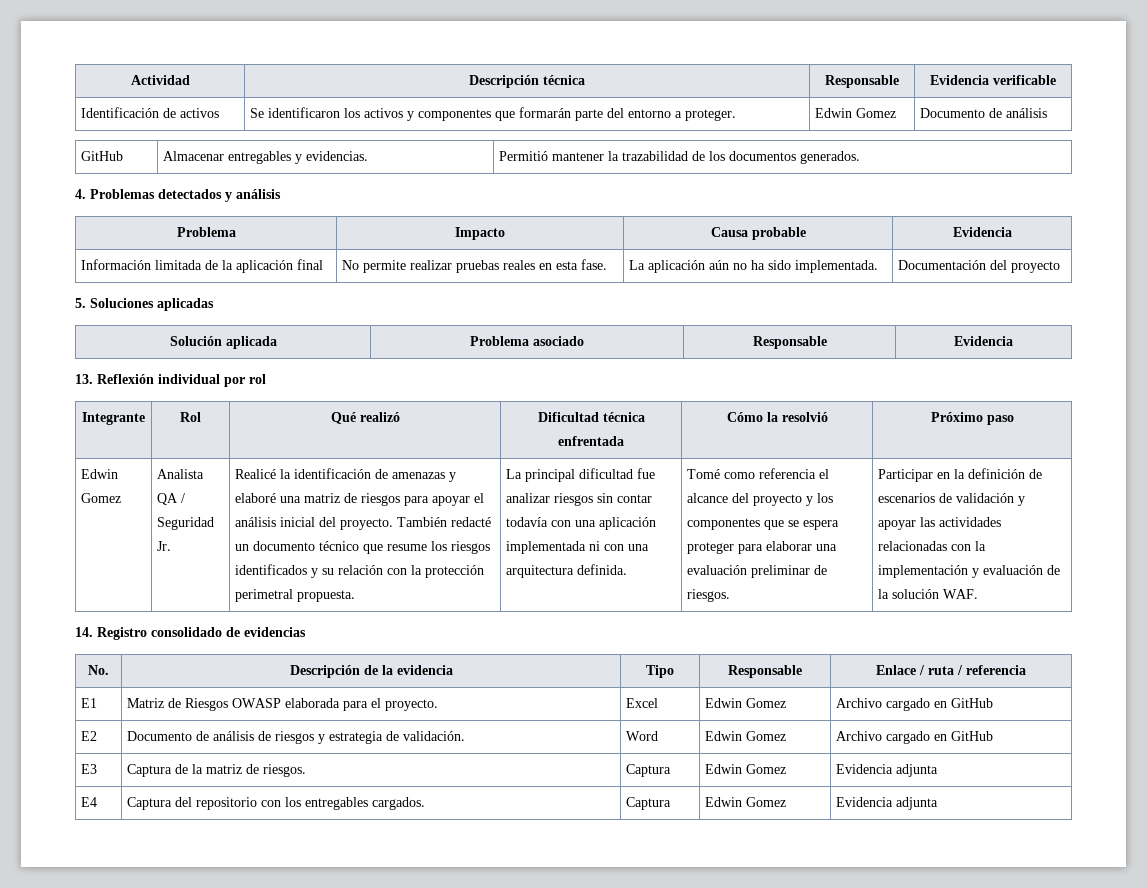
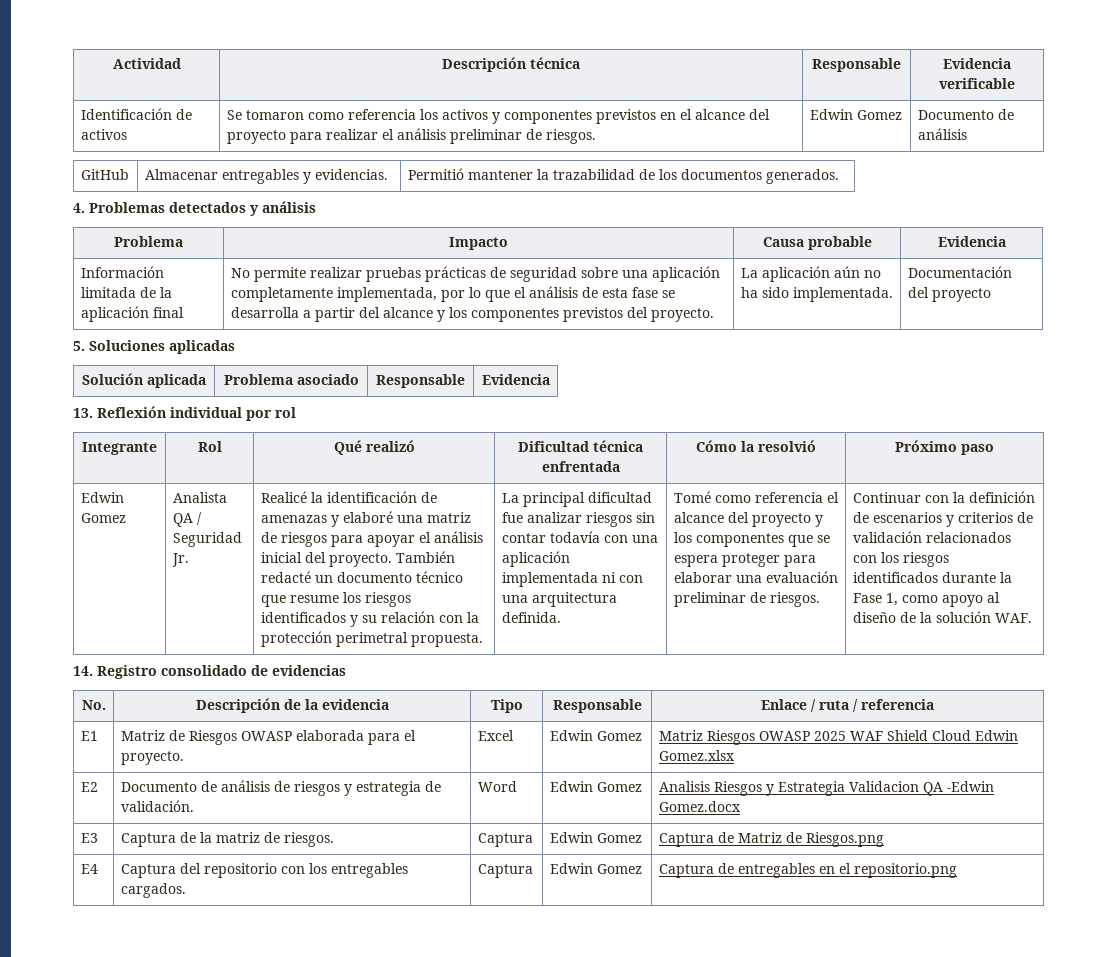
[267,107,340,118] identificaron -> [245,109,416,120] tomaron como referencia
[494,107,736,121] que formarán parte del entorno a proteger. -> [595,109,770,124] [226,128,596,144] previstos en el alcance del proyecto para realizar el análisis preliminar de riesgos.
[502,259,607,270] reales en esta fase. -> [424,266,720,282] [230,286,675,302] [230,307,714,322] prácticas de seguridad sobre una aplicación completamente implementada, por lo que el análisis de esta fase se desarrolla a partir del alcance y los componentes previstos del proyecto.
[877,469,950,482] Participar en -> [852,492,949,503] Continuar con
[938,493,1025,506] [877,517,1001,530] [877,541,986,551] [877,565,1043,578] de validación y apoyar las actividades relacionadas con la implementación y evaluación -> [945,512,1033,527] [852,531,1011,543] [852,552,949,567] [852,572,1012,583] [852,592,1000,607] [852,612,896,623] y criterios de validación relacionados con los riesgos identificados durante la Fase 1, como apoyo al diseño
[835,698,993,711] Archivo cargado en GitHub -> [658,730,1018,745] [658,750,735,761] Matriz Riesgos OWASP 2025 WAF Shield Cloud Edwin Gomez.xlsx
[835,731,993,744] Archivo cargado en GitHub -> [658,781,994,796] [658,801,741,812] Analisis Riesgos y Estrategia Validacion QA -Edwin Gomez.docx
[835,764,938,777] Evidencia adjunta -> [658,832,884,847] Captura de Matriz de Riesgos.png
[835,797,938,810] Evidencia adjunta -> [658,863,957,878] Captura de entregables en el repositorio.png

